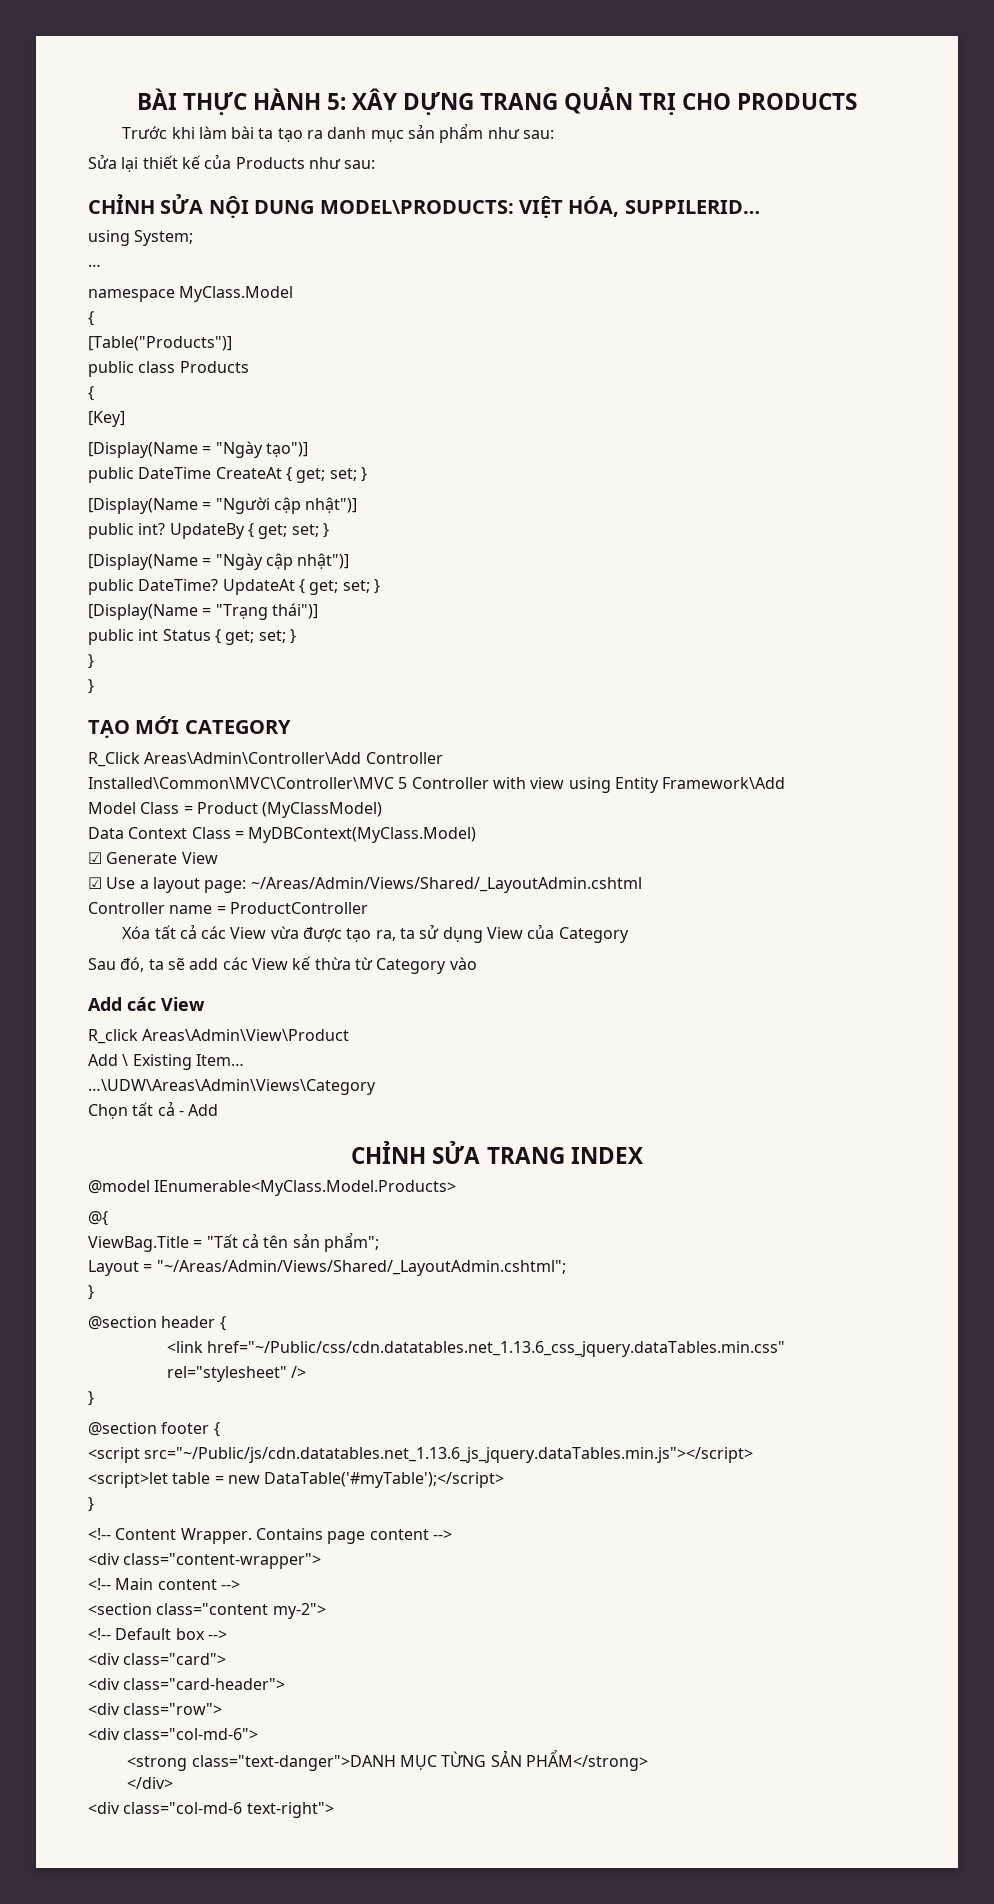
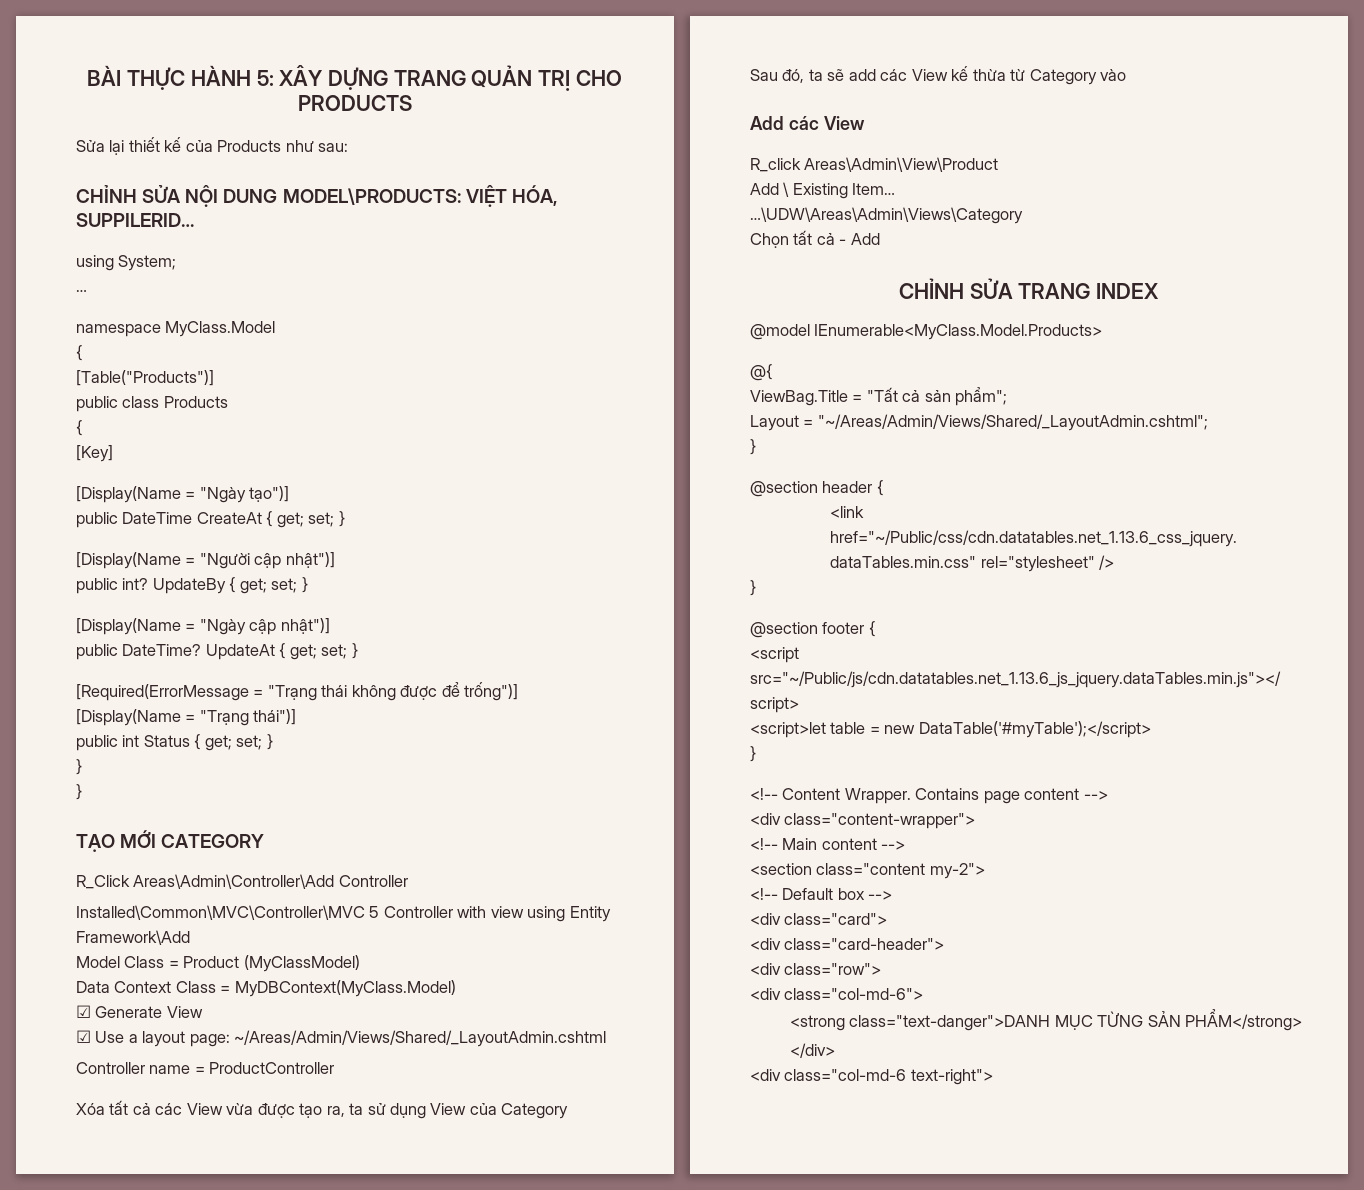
[122,123,555,143] // Trước khi làm bài ta tạo ra danh mục sản phẩm như sau: -> (412, 103) none
(380, 586) none -> [76,682,519,701] // [Required(ErrorMessage = "Trạng thái không được để trống")]
[263,1235,289,1248] tên -> (921, 396) none

